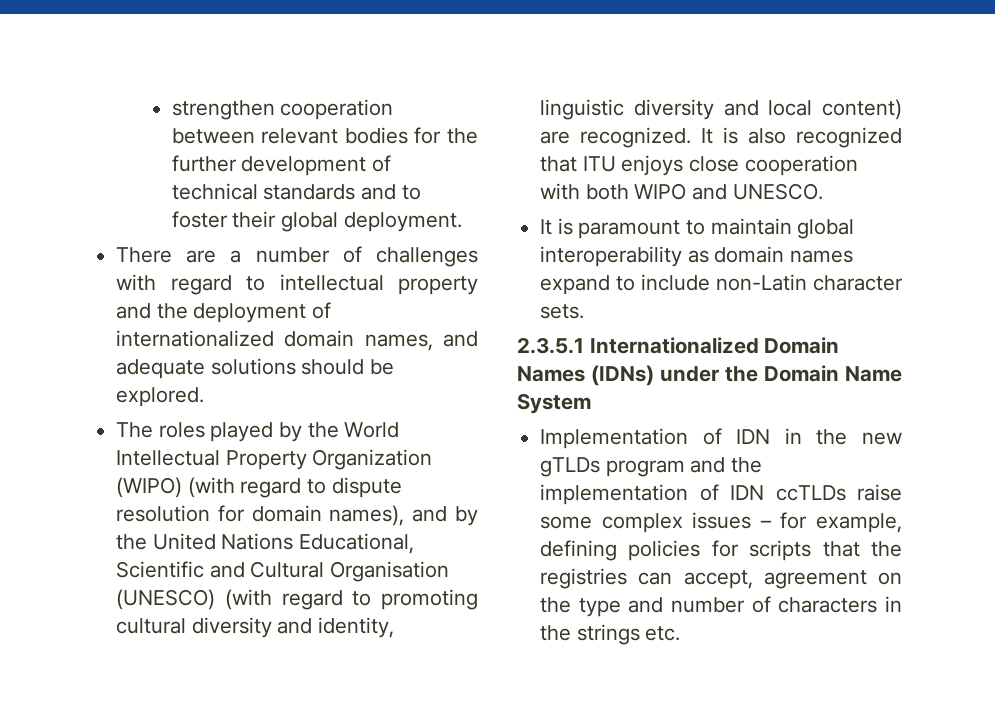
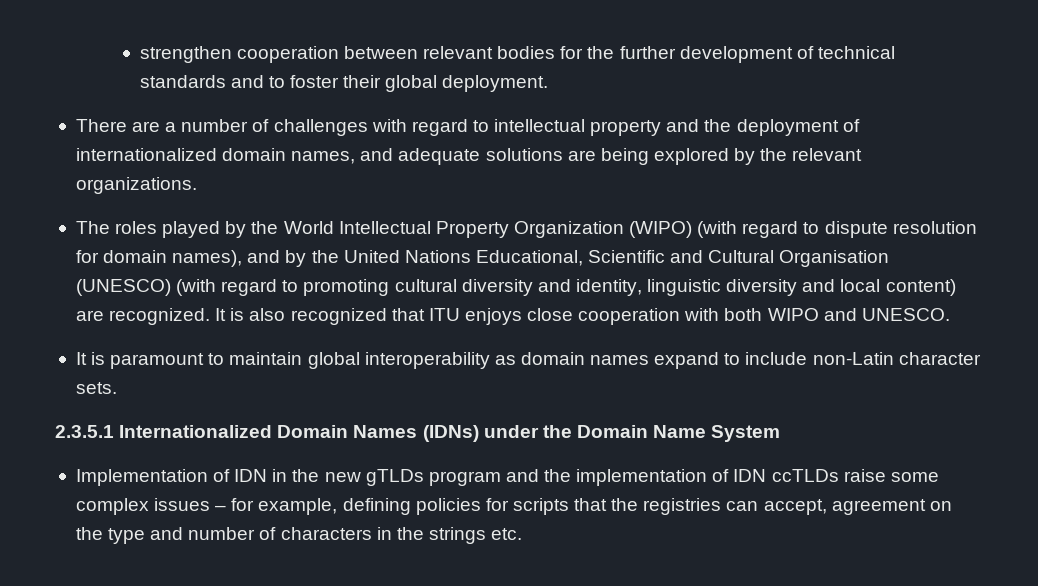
[301,359,395,375] [116,387,205,407] should be explored. -> [567,148,863,165] [75,177,197,194] are being explored by the relevant organizations.

